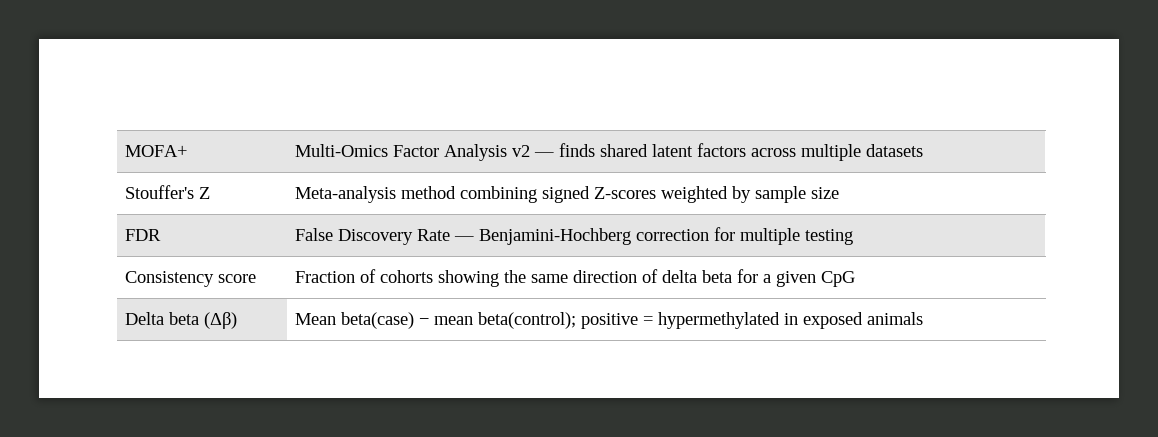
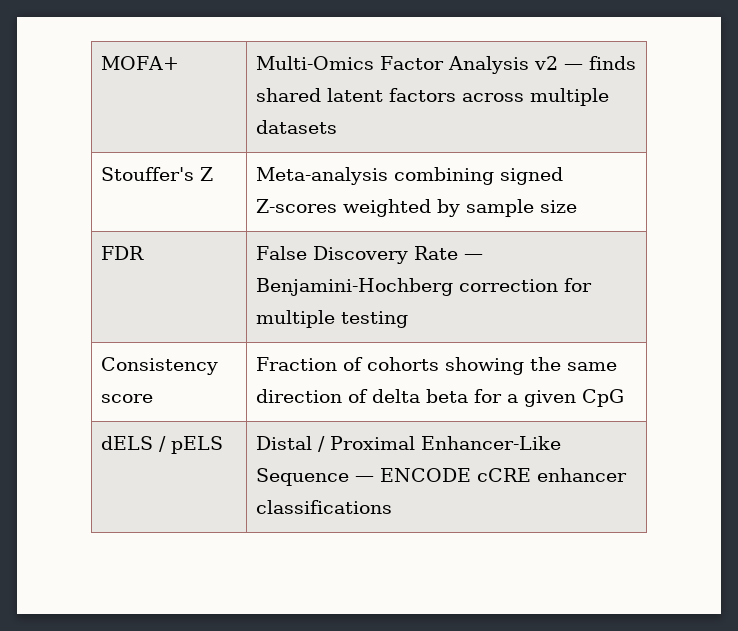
[400,186,456,199] method -> (389, 176) none
[124,312,237,329] [294,312,923,329] Delta beta (Δβ) | Mean beta(case) − mean beta(control); positive = hypermethylated in exposed animals -> [101,436,224,454] [256,436,562,452] [256,468,628,486] [256,500,393,514] dELS / pELS | Distal / Proximal Enhancer-Like Sequence — ENCODE cCRE enhancer classifications

